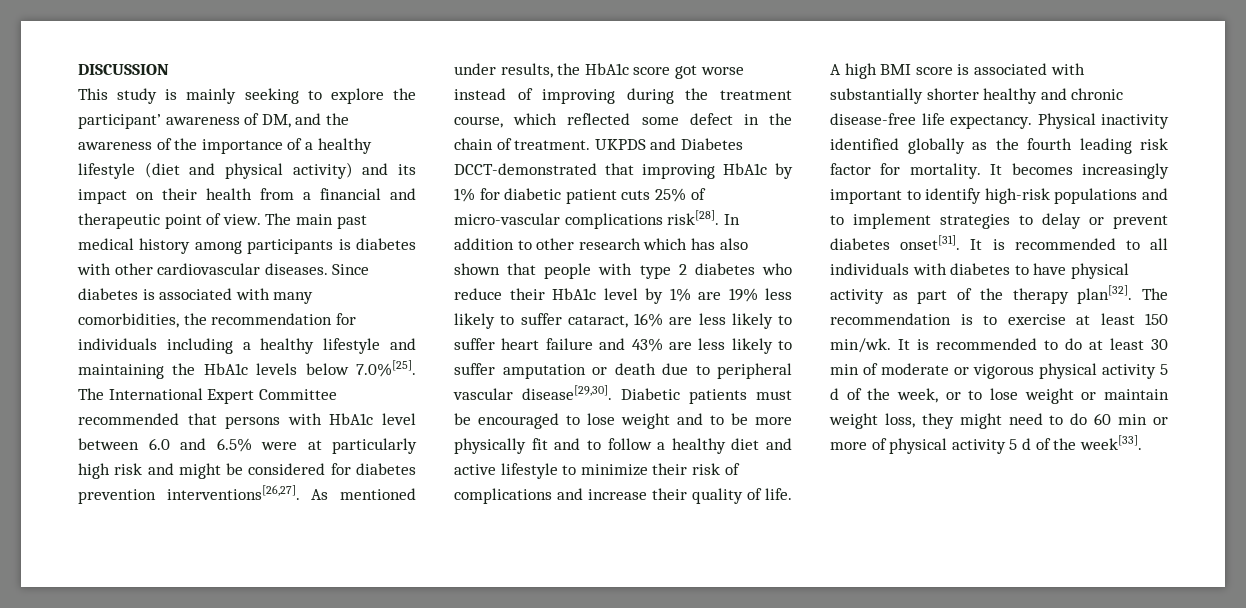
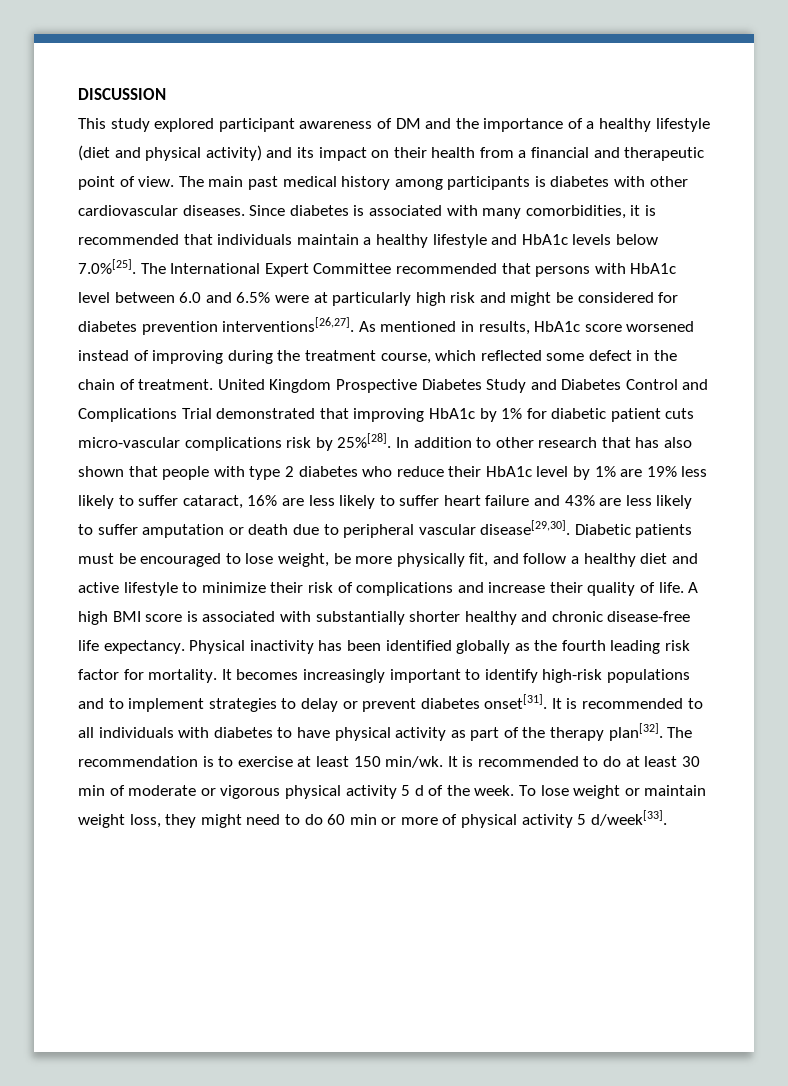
[165,88,416,104] [78,113,291,129] is mainly seeking to explore the participant’ awareness of DM, -> [154,118,421,132] explored participant awareness of DM
[78,138,198,150] awareness of the -> (479, 123) none
[183,313,356,325] [78,338,233,354] the recommendation for individuals including -> [630,205,656,216] [78,234,359,245] it is recommended that individuals maintain
[78,363,196,379] maintaining the -> (518, 239) none
[454,63,744,79] under results, the HbA1c score got worse -> [460,321,695,335] in results, HbA1c score worsened
[594,138,743,150] [454,163,597,175] UKPDS and Diabetes DCCT-demonstrated -> [217,379,709,393] [78,408,316,422] United Kingdom Prospective Diabetes Study and Diabetes Control and Complications Trial demonstrated
[654,188,706,202] [454,210,720,229] 25% of micro-vascular complications risk[28]. -> [78,433,392,451] micro-vascular complications risk by 25%[28].
[643,238,688,250] which -> [601,437,631,448] that
[621,413,792,429] [454,438,601,454] weight and to be more physically fit and to -> [277,553,519,567] weight, be more physically fit, and
(1169, 121) none -> [318,640,381,651] has been
[897,388,983,403] week, or to -> [474,785,537,796] week. To
[1021,435,1142,450] d of the week[33]. -> [590,810,667,826] d/week[33].

